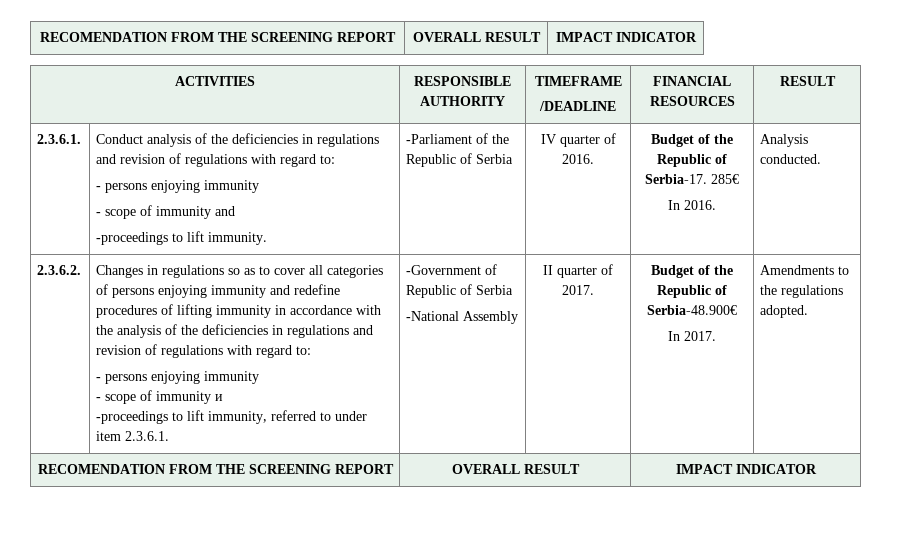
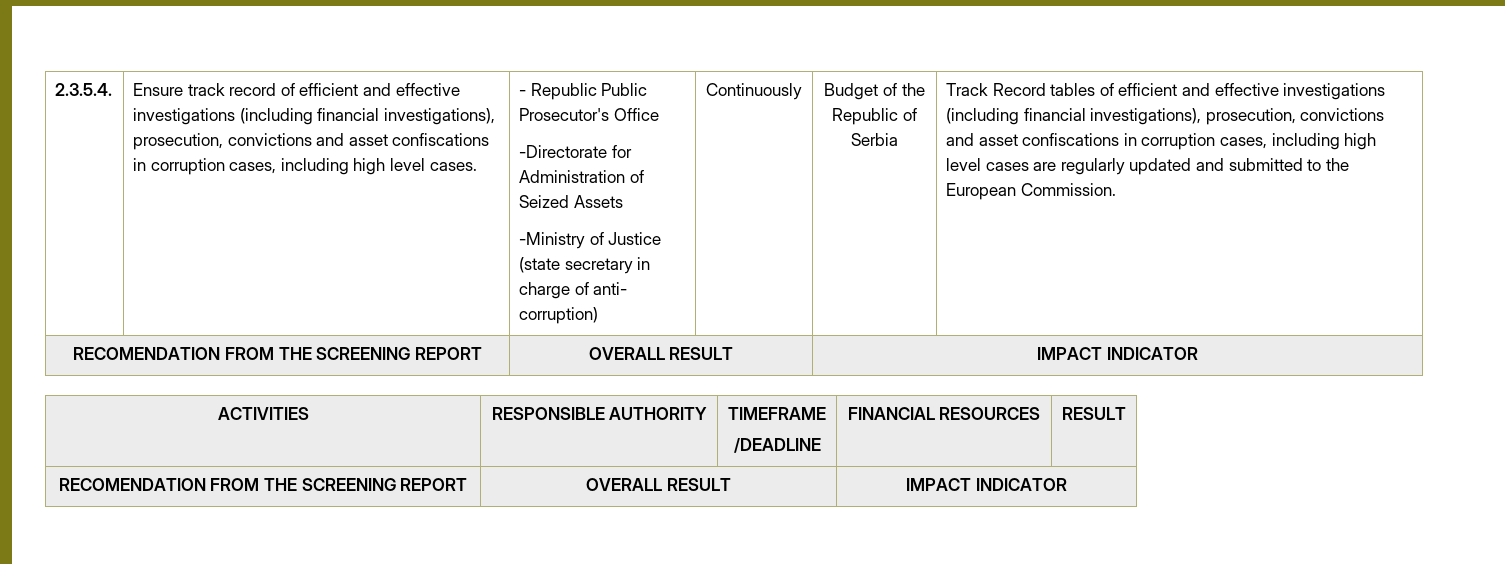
(39, 37) none -> [55,83,113,96] [133,83,460,96] [133,108,495,125] [133,133,490,150] [133,158,477,175] [519,83,648,100] [519,108,659,121] [519,145,632,158] [519,170,644,183] [519,195,623,208] [519,232,662,249] [519,257,651,274] [519,282,628,299] [519,307,599,324] [706,83,802,100] [824,83,925,100] [832,108,917,125] [851,133,898,146] [946,83,1386,100] [946,108,1385,125] [946,133,1377,150] [946,158,1349,175] [946,183,1116,200] 2.3.5.4. | Ensure track record of efficient and effective investigations (including financial investigations), prosecution, convictions and asset confiscations in corruption cases, including high level cases. | - Republic Public Prosecutor's Office // -Directorate for Administration of Seized Assets // -Ministry of Justice (state secretary in charge of anti- corruption) | Continuously | Budget of the Republic of Serbia | Track Record tables of efficient and effective investigations (including financial investigations), prosecution, convictions and asset confiscations in corruption cases, including high level cases are regularly updated and submitted to the European Commission. //
[37,134,82,144] [96,133,380,147] [96,153,336,167] [96,180,260,193] [96,205,236,219] [96,231,268,245] [406,133,510,144] [406,153,514,167] [540,133,616,147] [562,154,594,164] [651,134,733,147] [657,154,727,167] [645,174,739,184] [668,200,716,210] [760,134,809,147] [760,154,822,164] [37,265,82,275] [96,265,384,278] [96,284,341,298] [96,304,382,318] [96,324,374,338] [96,344,312,358] [96,371,260,384] [96,390,224,404] [96,410,368,424] [96,431,170,441] [406,264,498,275] [406,284,514,298] [406,311,519,324] [543,264,613,278] [562,285,594,295] [651,265,733,278] [657,285,727,298] [647,305,737,315] [668,331,716,341] [760,265,850,275] [760,285,844,298] [760,305,809,318] // 2.3.6.1. | Conduct analysis of the deficiencies in regulations and revision of regulations with regard to: // - persons enjoying immunity // - scope of immunity and // -proceedings to lift immunity. | -Parliament of the Republic of Serbia | IV quarter of 2016. | Budget of the Republic of Serbia-17. 285€ // In 2016. | Analysis conducted. // 2.3.6.2. | Changes in regulations so as to cover all categories of persons enjoying immunity and redefine procedures of lifting immunity in accordance with the analysis of the deficiencies in regulations and revision of regulations with regard to: // - persons enjoying immunity // - scope of immunity и // -proceedings to lift immunity, referred to under item 2.3.6.1. | -Government of Republic of Serbia // -National Assembly | II quarter of 2017. | Budget of the Republic of Serbia-48.900€ // In 2017. | Amendments to the regulations adopted. -> (1126, 413) none

